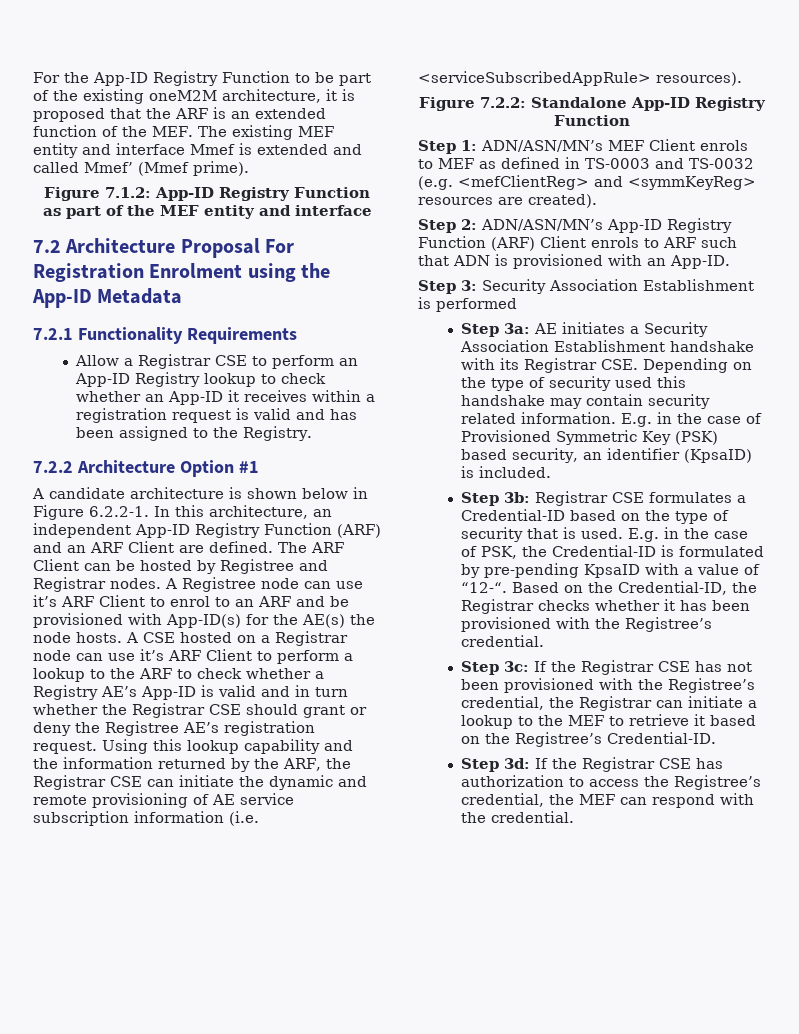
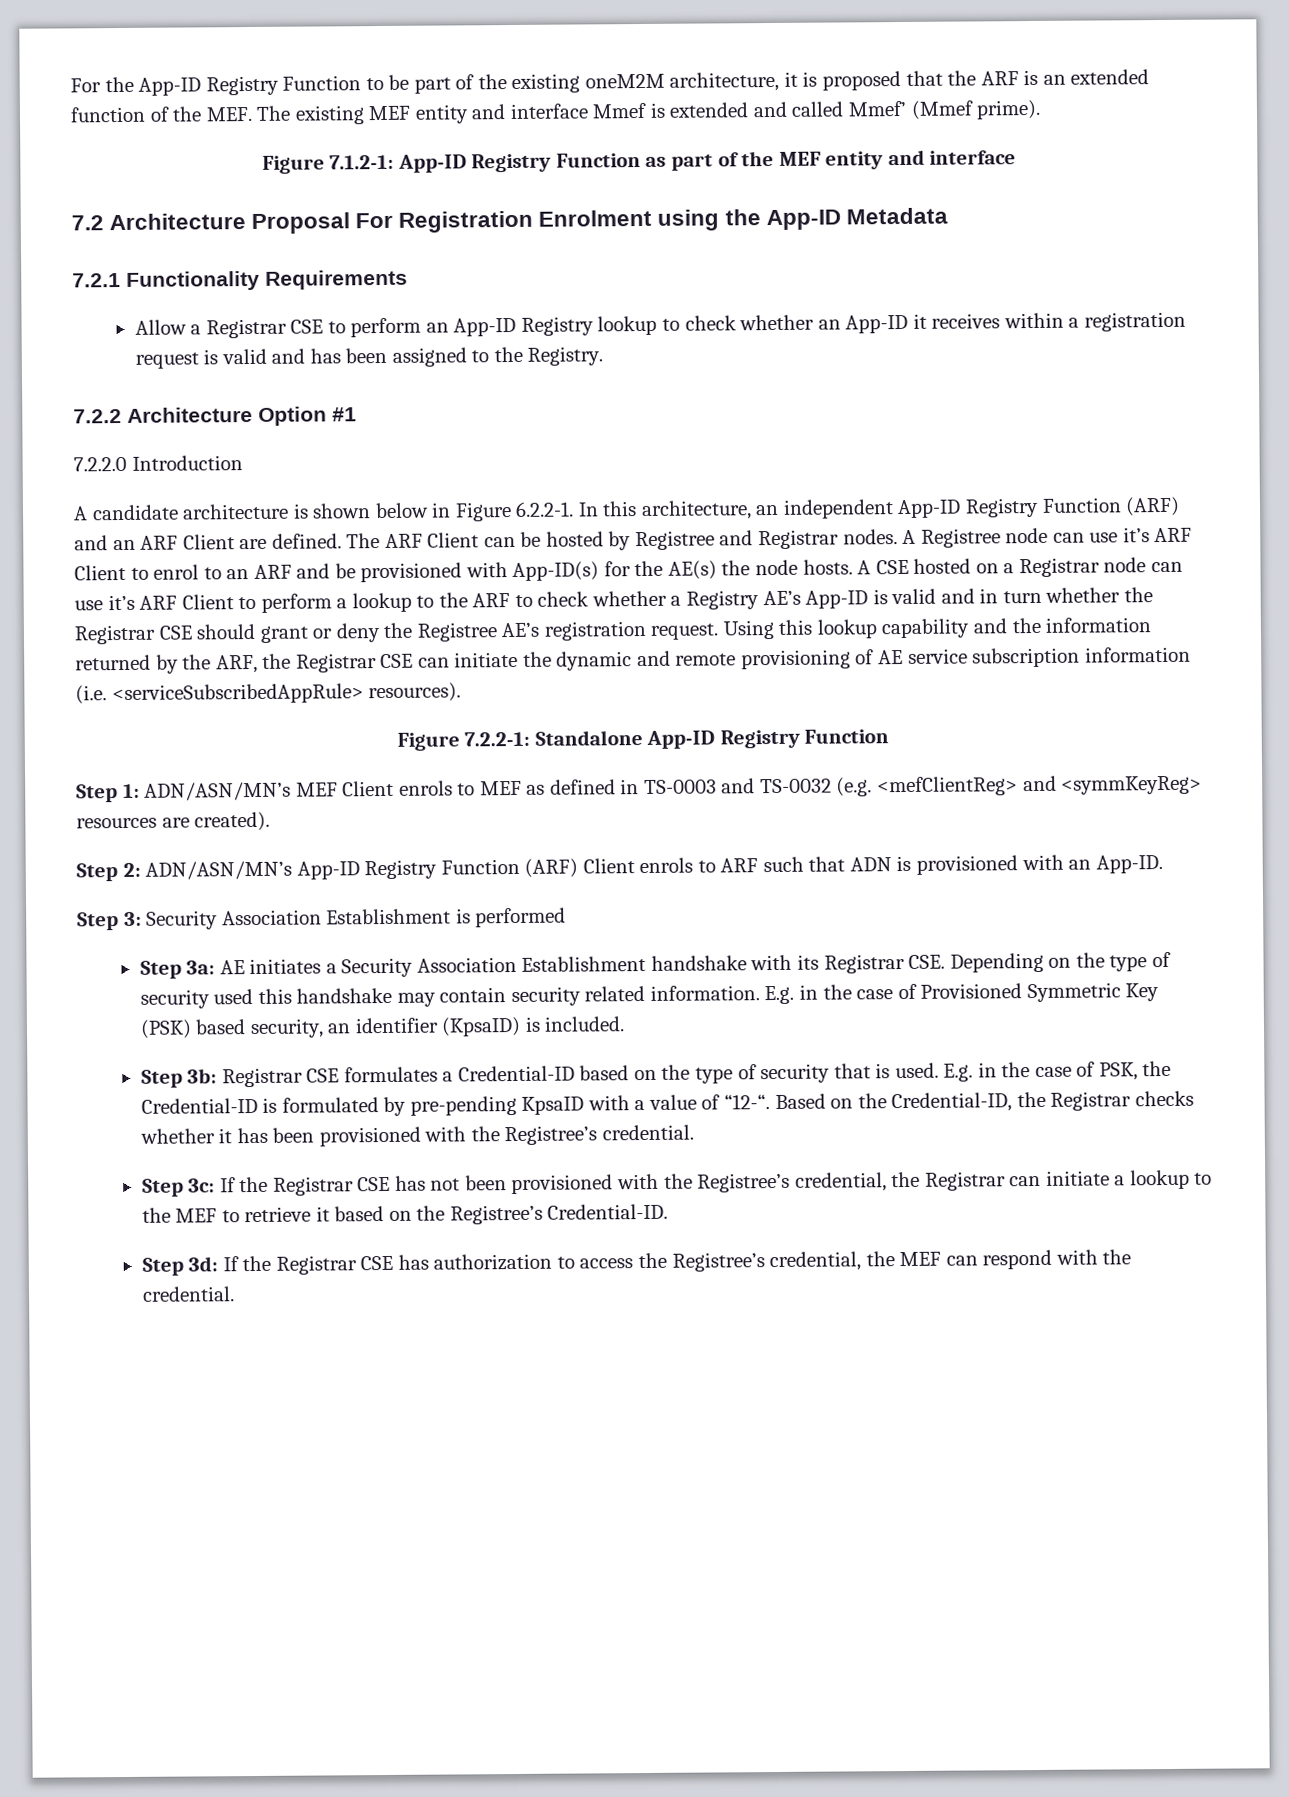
[105,187,151,198] 7.1.2: -> [329,154,395,170] 7.1.2-1:
(259, 467) none -> [73,455,243,472] // 7.2.2.0 Introduction
[480,97,526,108] 7.2.2: -> [464,731,531,747] 7.2.2-1:

